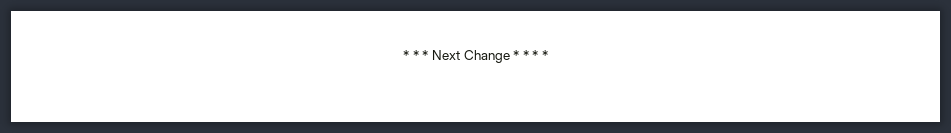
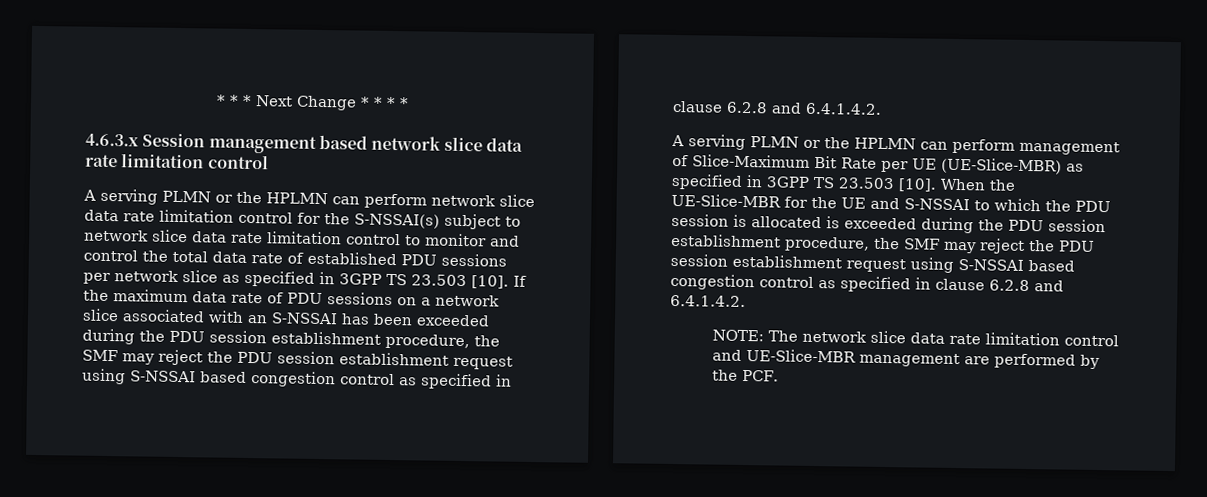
(549, 55) none -> [85,133,523,154] [85,153,269,170] [83,188,535,209] [84,209,521,230] [84,229,520,247] [83,249,507,267] [83,270,527,289] [83,289,500,307] [82,308,490,327] [82,328,500,350] [82,349,513,370] [82,368,512,390] [672,100,882,115] [671,134,1120,156] [672,154,1084,175] [671,173,1016,192] [671,193,1111,213] [671,213,1106,234] [671,233,1095,254] [670,253,1075,273] [670,273,1064,293] [670,294,746,308] [712,329,1120,347] [712,349,1101,370] [712,369,780,382] // 4.6.3.x Session management based network slice data rate limitation control // A serving PLMN or the HPLMN can perform network slice data rate limitation control for the S-NSSAI(s) subject to network slice data rate limitation control to monitor and control the total data rate of established PDU sessions per network slice as specified in 3GPP TS 23.503 [10]. If the maximum data rate of PDU sessions on a network slice associated with an S-NSSAI has been exceeded during the PDU session establishment procedure, the SMF may reject the PDU session establishment request using S-NSSAI based congestion control as specified in clause 6.2.8 and 6.4.1.4.2. // A serving PLMN or the HPLMN can perform management of Slice-Maximum Bit Rate per UE (UE-Slice-MBR) as specified in 3GPP TS 23.503 [10]. When the UE-Slice-MBR for the UE and S-NSSAI to which the PDU session is allocated is exceeded during the PDU session establishment procedure, the SMF may reject the PDU session establishment request using S-NSSAI based congestion control as specified in clause 6.2.8 and 6.4.1.4.2. // NOTE: The network slice data rate limitation control and UE-Slice-MBR management are performed by the PCF.

